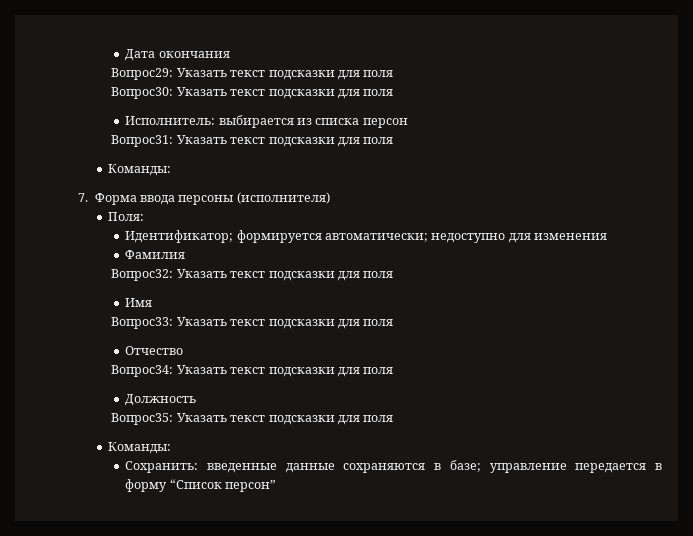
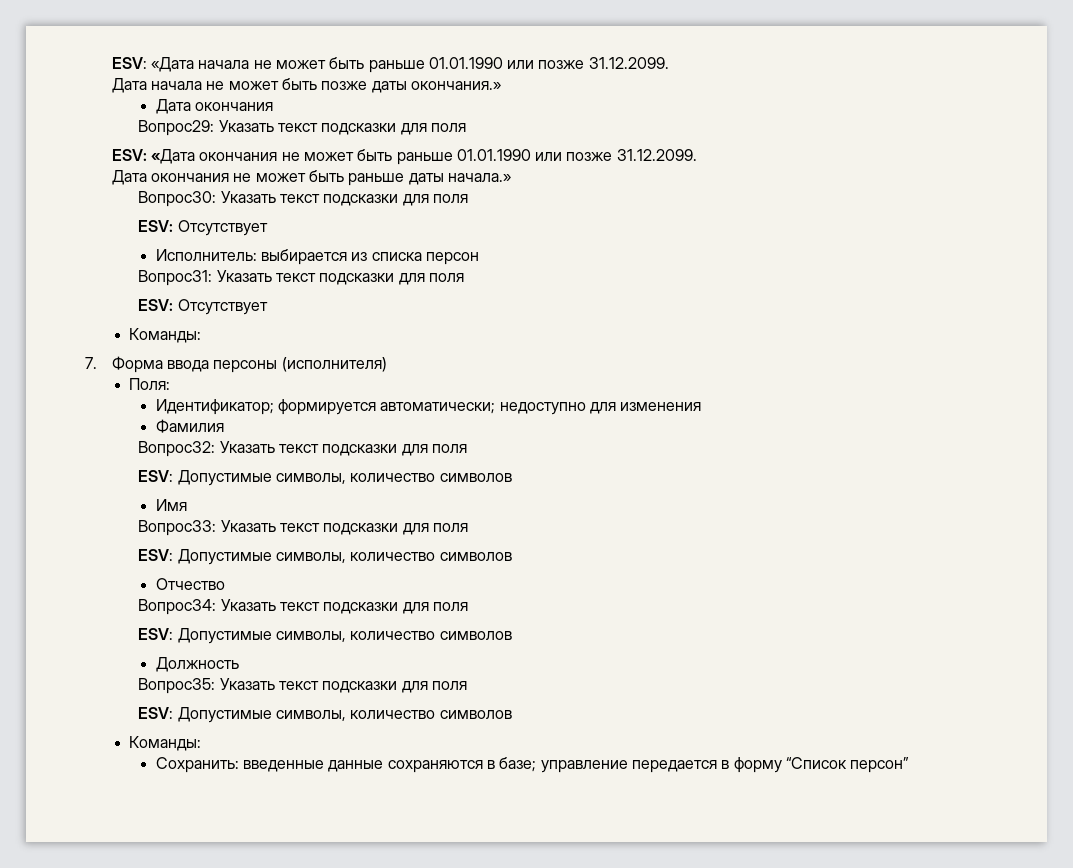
(125, 55) none -> [111,57,669,73] [111,78,501,93] ESV: «Дата начала не может быть раньше 01.01.1990 или позже 31.12.2099. // Дата начала не может быть позже даты окончания.» //
(394, 73) none -> [111,149,697,165] [111,170,511,186] // ESV: «Дата окончания не может быть раньше 01.01.1990 или позже 31.12.2099. // Дата окончания не может быть раньше даты начала.»
(394, 92) none -> [138,220,268,236] // ESV: Отсутствует
(394, 140) none -> [138,299,268,315] // ESV: Отсутствует
(394, 274) none -> [138,470,512,486] // ESV: Допустимые символы, количество символов
(394, 322) none -> [138,549,512,565] // ESV: Допустимые символы, количество символов
(394, 370) none -> [138,628,512,644] // ESV: Допустимые символы, количество символов
(394, 418) none -> [138,707,512,723] // ESV: Допустимые символы, количество символов

